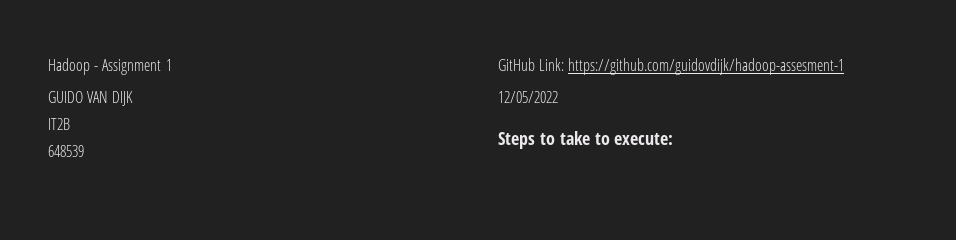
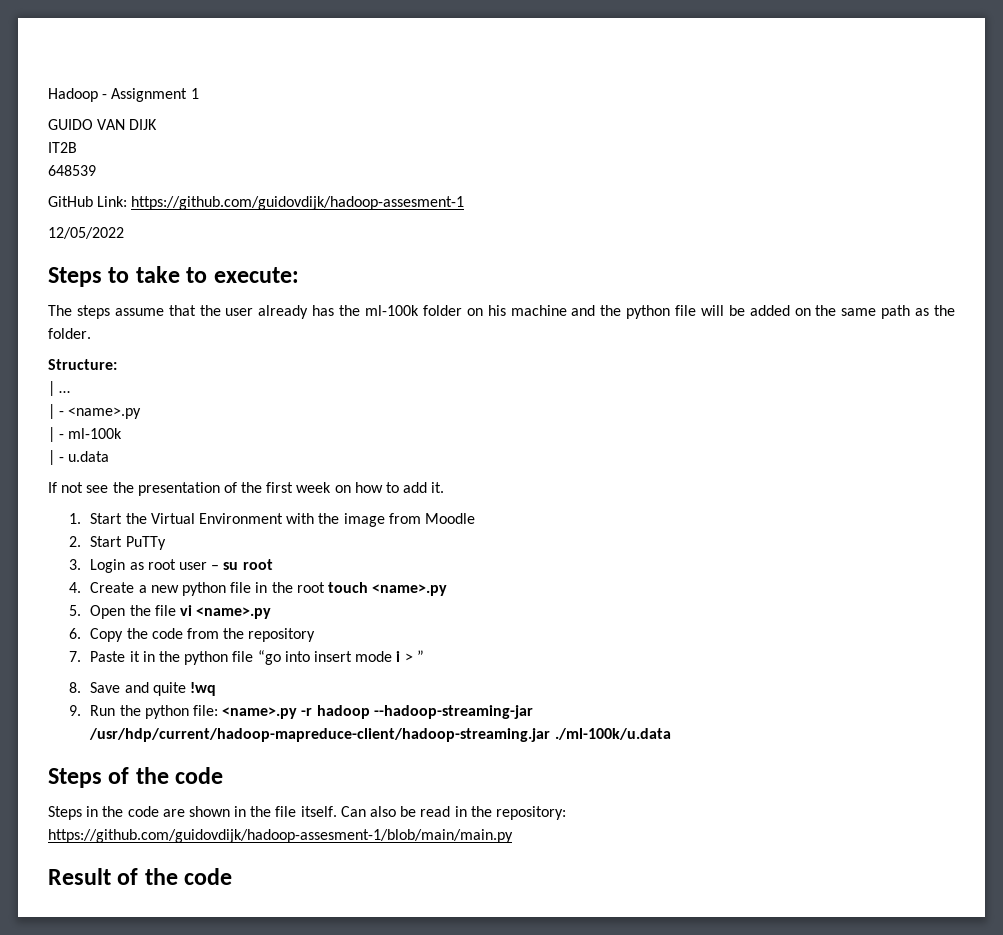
(674, 139) none -> [48,305,955,319] [48,328,91,339] [48,359,117,370] [48,381,71,396] [48,404,142,419] [48,427,123,442] [48,450,110,465] [48,482,445,496] [69,513,475,527] [69,536,166,550] [69,559,273,573] [69,582,448,596] [69,605,272,619] [69,628,316,642] [69,650,424,665] [69,682,217,696] [69,705,533,719] [89,728,671,742] [48,767,224,788] [48,806,566,820] [48,829,513,843] [48,868,233,885] // The steps assume that the user already has the ml-100k folder on his machine and the python file will be added on the same path as the folder. // Structure: // | … // | - <name>.py // | - ml-100k // | - u.data // If not see the presentation of the first week on how to add it. // 1. Start the Virtual Environment with the image from Moodle // 2. Start PuTTy // 3. Login as root user – su root // 4. Create a new python file in the root touch <name>.py // 5. Open the file vi <name>.py // 6. Copy the code from the repository // 7. Paste it in the python file “go into insert mode i > ” // 8. Save and quite !wq // 9. Run the python file: <name>.py -r hadoop --hadoop-streaming-jar /usr/hdp/current/hadoop-mapreduce-client/hadoop-streaming.jar ./ml-100k/u.data // Steps of the code // Steps in the code are shown in the file itself. Can also be read in the repository: https://github.com/guidovdijk/hadoop-assesment-1/blob/main/main.py // Result of the code

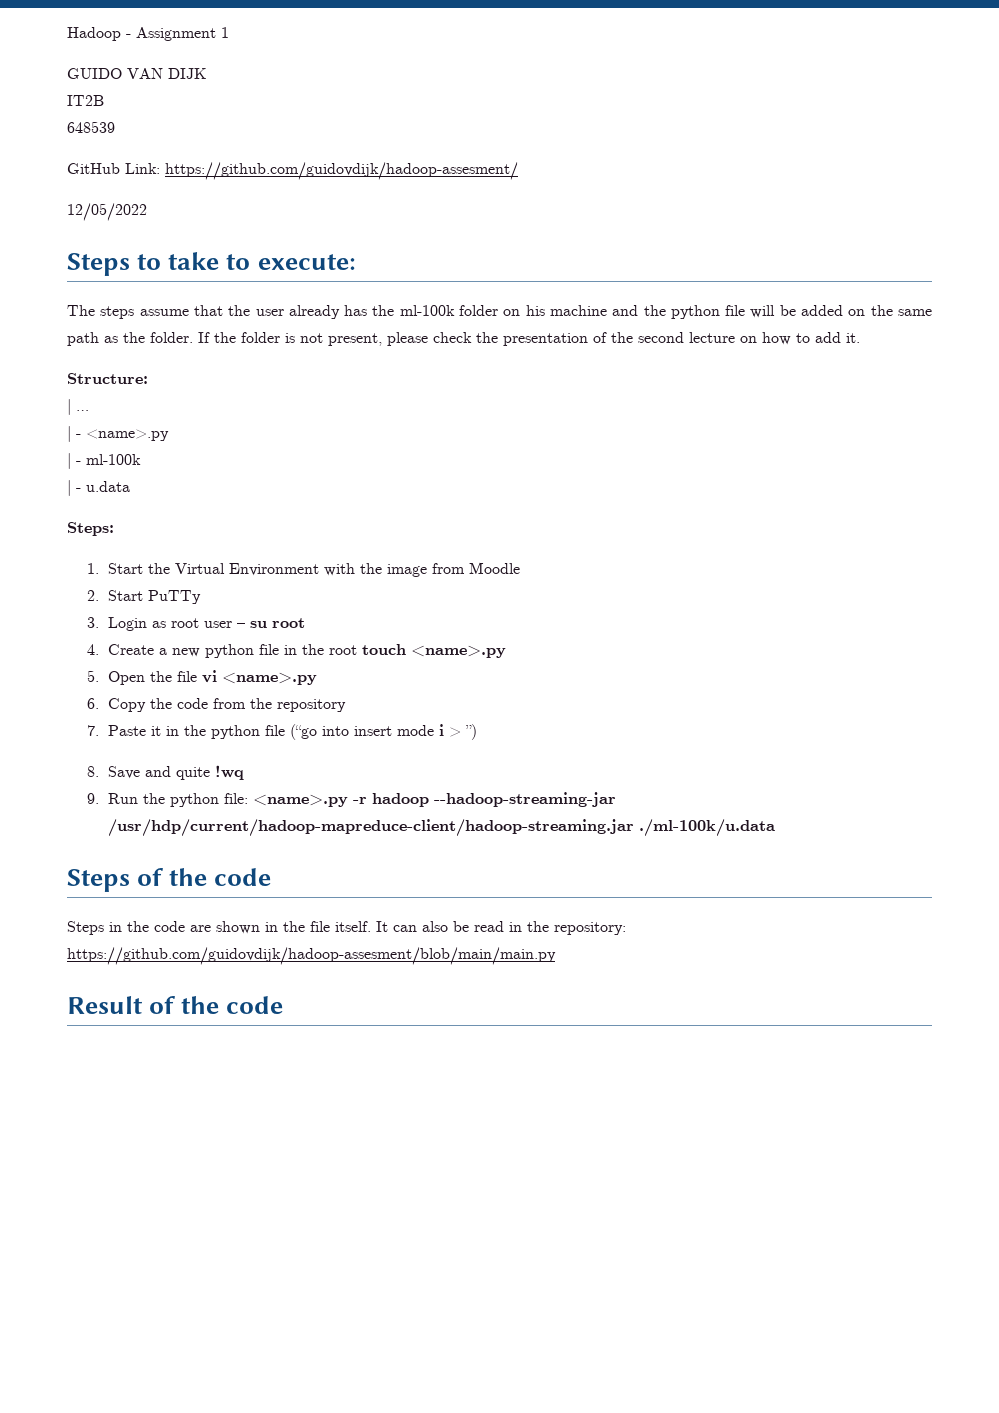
[131,196,465,210] https://github.com/guidovdijk/hadoop-assesment-1 -> [165,162,518,180] https://github.com/guidovdijk/hadoop-assesment/
(91, 333) none -> [198,332,860,346] If the folder is not present, please check the presentation of the second lecture on how to add it.
[48,482,445,496] If not see the presentation of the first week on how to add it. -> [67,522,114,536] Steps:
[257,650,281,665] “go -> [289,724,317,740] (“go
[416,650,424,662] ” -> [465,724,477,740] ”)
[340,806,366,817] Can -> [376,921,417,932] It can
[48,829,513,843] https://github.com/guidovdijk/hadoop-assesment-1/blob/main/main.py -> [67,947,556,965] https://github.com/guidovdijk/hadoop-assesment/blob/main/main.py

